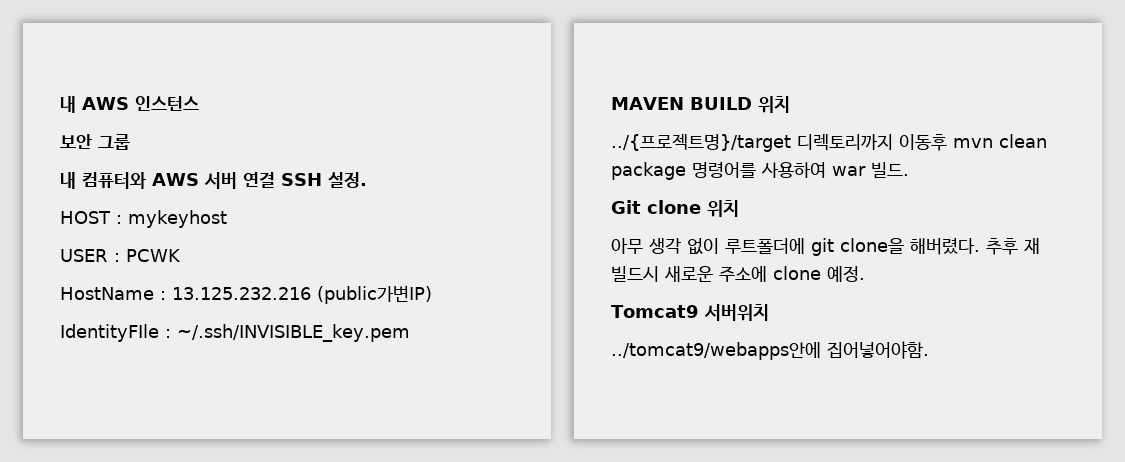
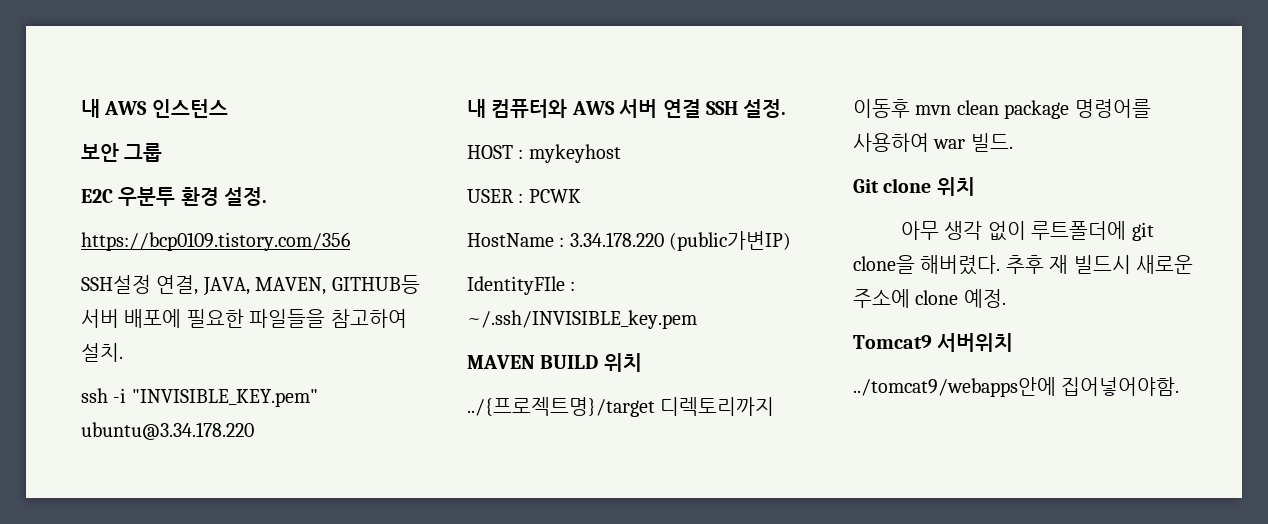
(130, 142) none -> [81,187,268,206] [81,232,350,251] [81,275,420,296] [81,309,407,328] [81,343,123,362] [81,388,318,407] [81,422,254,440] // E2C 우분투 환경 설정. // https://bcp0109.tistory.com/356 // SSH설정 연결, JAVA, MAVEN, GITHUB등 서버 배포에 필요한 파일들을 참고하여 설치. // ssh -i "INVISIBLE_KEY.pem" ubuntu@3.34.178.220
[172,287,311,300] 13.125.232.216 -> [569,232,664,247] 3.34.178.220

